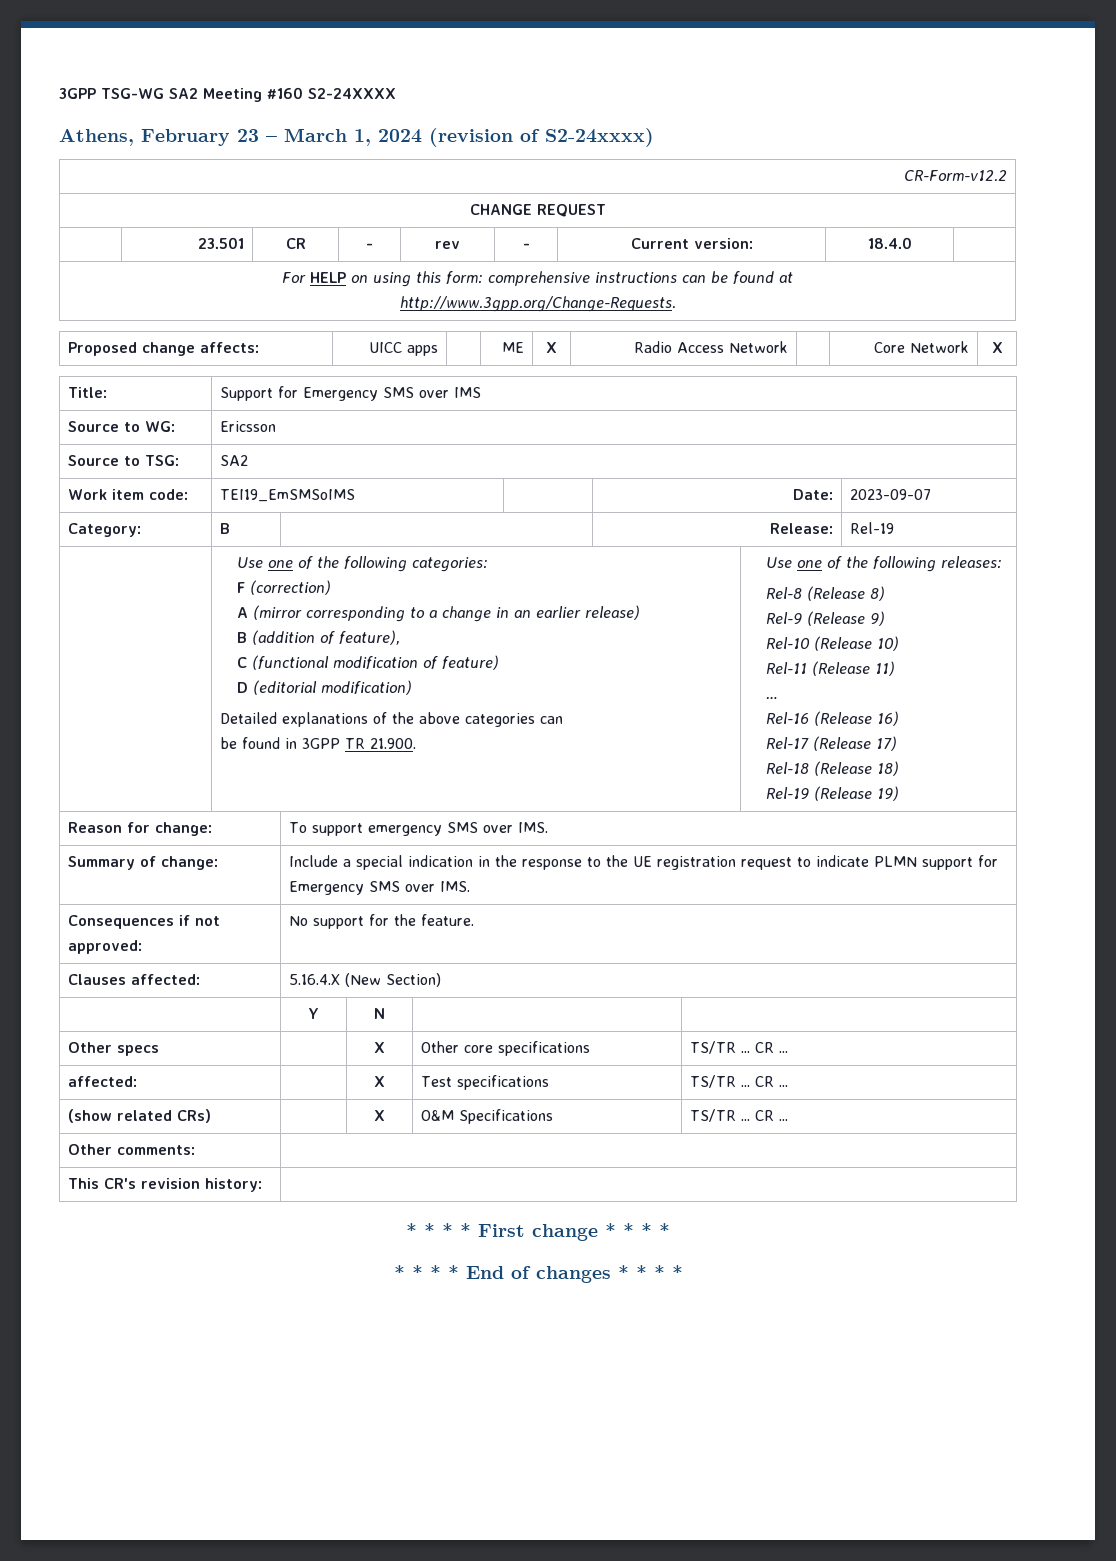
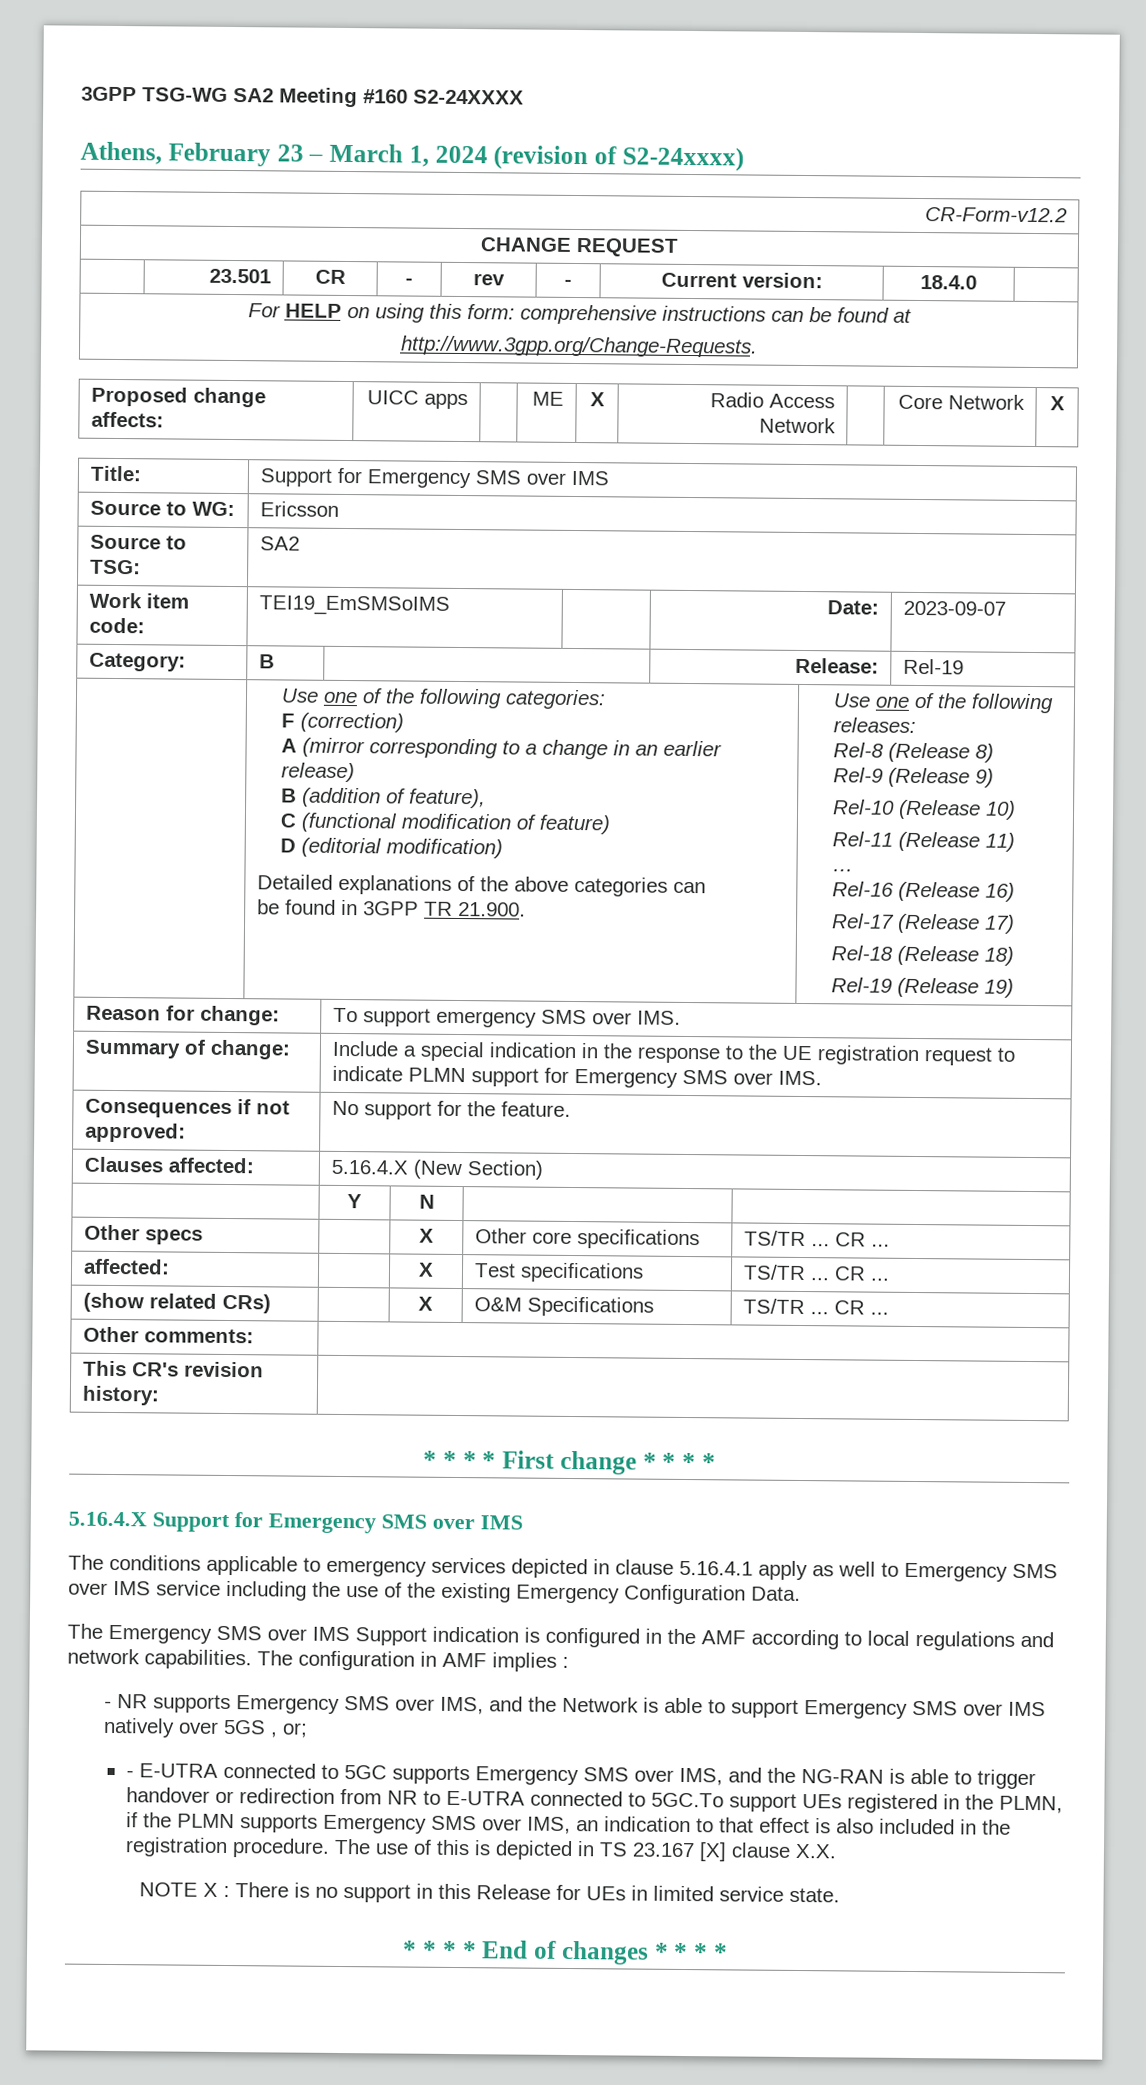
(670, 1230) none -> [68,1511,523,1534] [68,1554,1058,1582] [68,1580,801,1605] [67,1623,1054,1651] [67,1648,569,1672] [104,1694,1047,1719] [103,1717,309,1738] [125,1762,1036,1790] [125,1787,1063,1814] [125,1812,1011,1835] [124,1837,837,1862] [139,1882,841,1903] // 5.16.4.X Support for Emergency SMS over IMS // The conditions applicable to emergency services depicted in clause 5.16.4.1 apply as well to Emergency SMS over IMS service including the use of the existing Emergency Configuration Data. // The Emergency SMS over IMS Support indication is configured in the AMF according to local regulations and network capabilities. The configuration in AMF implies : // - NR supports Emergency SMS over IMS, and the Network is able to support Emergency SMS over IMS natively over 5GS , or; // - E-UTRA connected to 5GC supports Emergency SMS over IMS, and the NG-RAN is able to trigger handover or redirection from NR to E-UTRA connected to 5GC.To support UEs registered in the PLMN, if the PLMN supports Emergency SMS over IMS, an indication to that effect is also included in the registration procedure. The use of this is depicted in TS 23.167 [X] clause X.X. // NOTE X : There is no support in this Release for UEs in limited service state.

